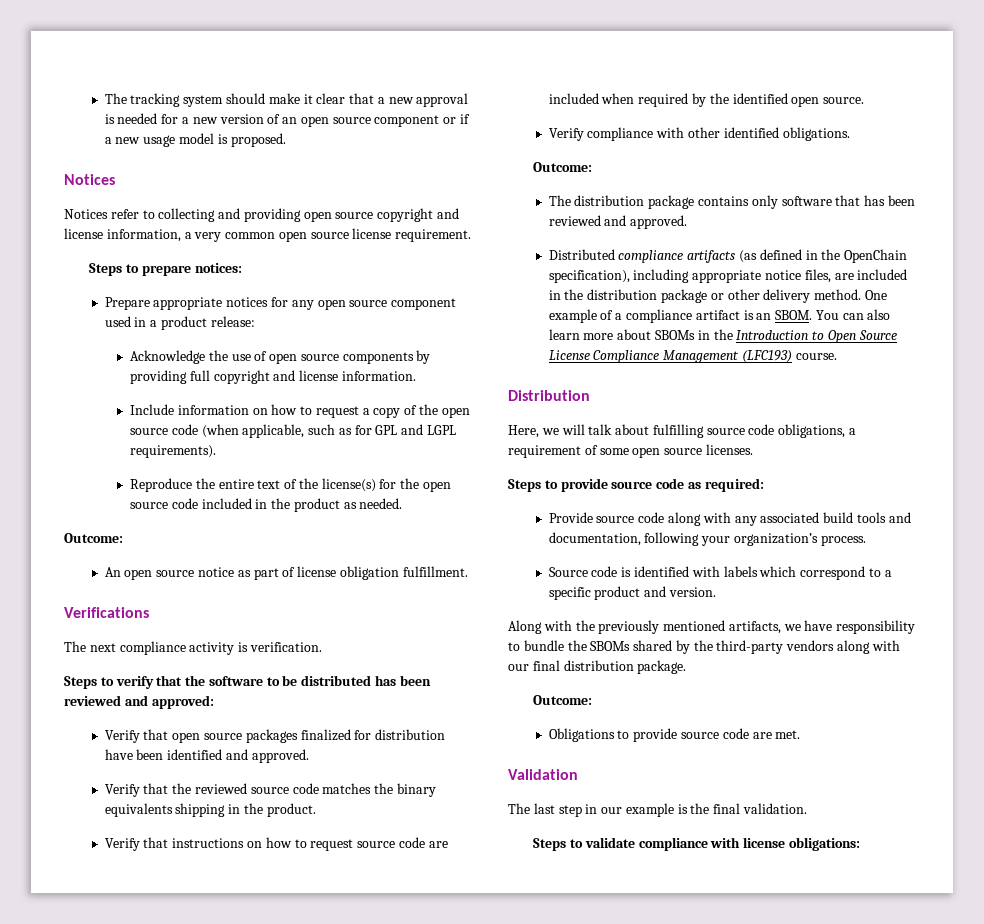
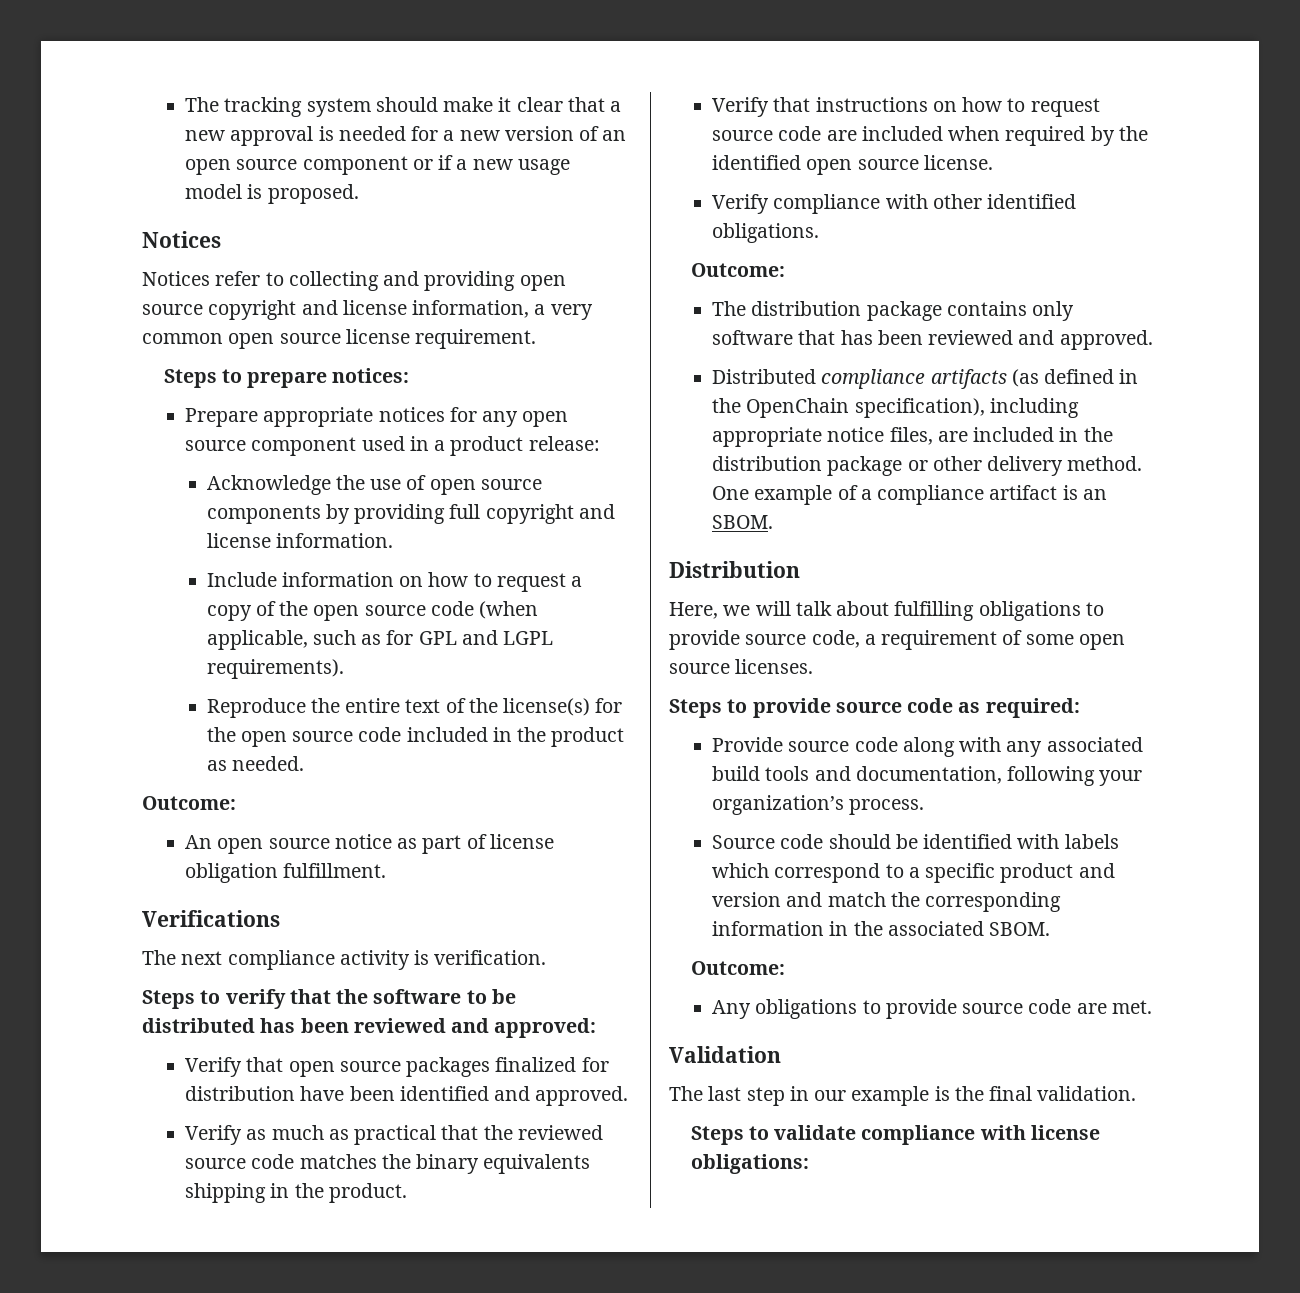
(140, 790) none -> [246,1125,437,1145] as much as practical
[823,97,865,104] source. -> [857,155,993,170] source license.
[815,309,891,320] [548,329,897,343] [548,350,837,363] You can also learn more about SBOMs in the Introduction to Open Source License Compliance Management (LFC193) course. -> (773, 522) none
[706,424,846,438] source code obligations, -> [978,601,1104,621] [669,630,860,650] obligations to provide source code,
[621,567,632,577] is -> [828,834,918,849] should be
[669,587,717,597] [508,620,916,634] [508,640,900,654] [508,660,687,674] [533,695,593,705] [548,728,615,742] version. // Along with the previously mentioned artifacts, we have responsibility to bundle the SBOMs shared by the third-party vendors along with our final distribution package. // Outcome: // Obligations -> [711,892,1062,912] [711,921,1051,936] [690,961,785,975] [711,999,858,1019] version and match the corresponding information in the associated SBOM. // Outcome: // Any obligations

